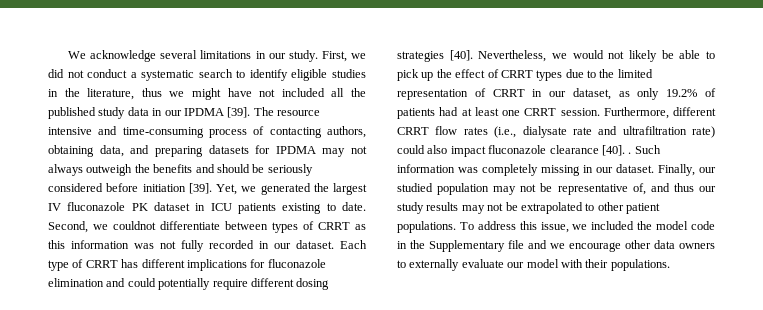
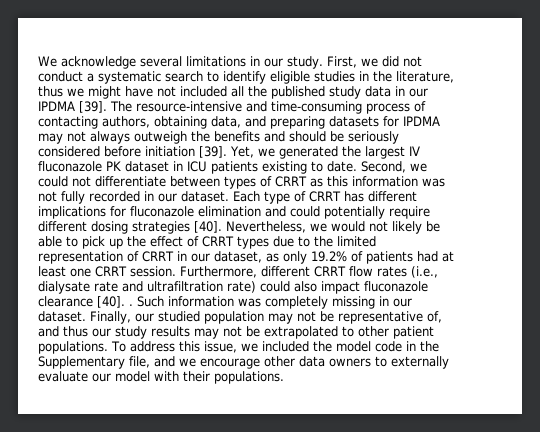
[277,110,320,116] [48,127,92,135] resource intensive -> [136,101,242,112] resource-intensive
[113,221,156,230] couldnot -> [38,176,91,187] could not
[508,240,524,249] file -> [129,356,150,368] file,

